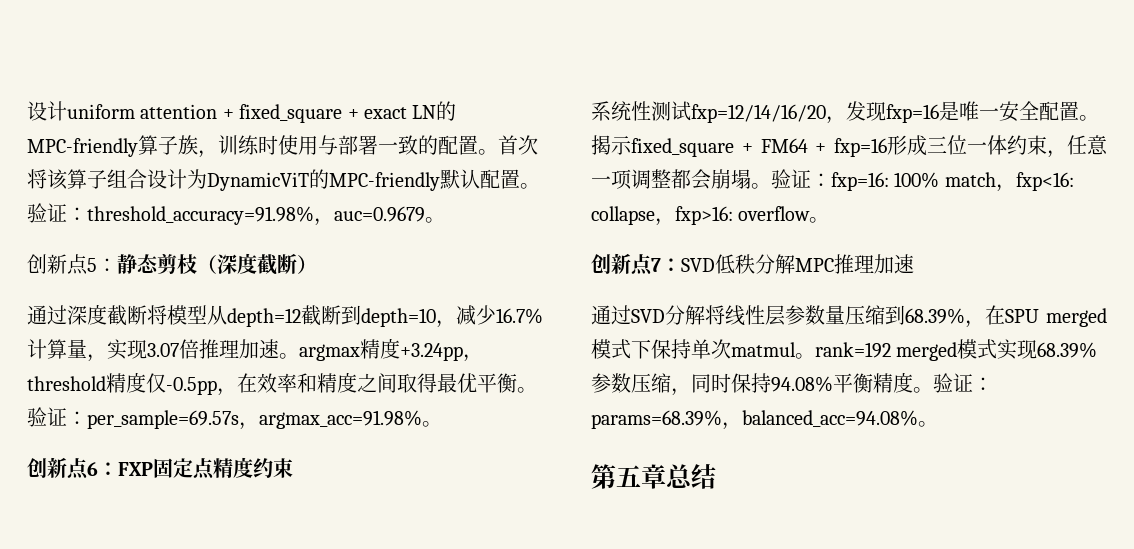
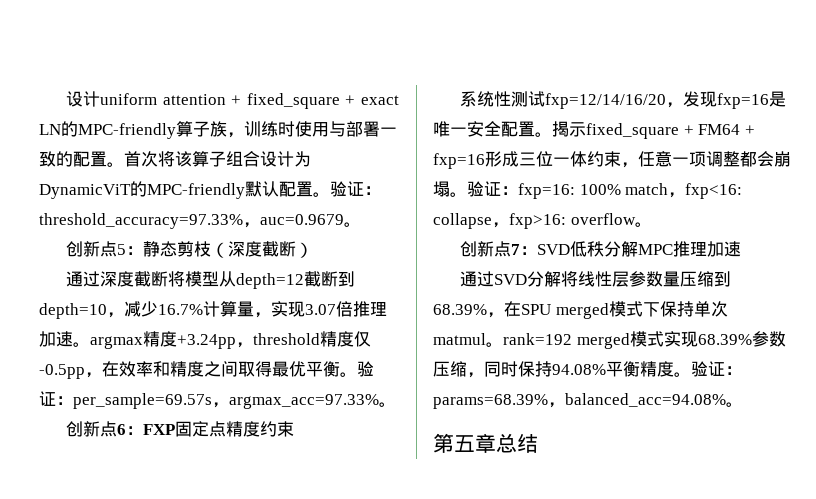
[87,206,314,225] threshold_accuracy=91.98% -> [39,213,243,229] threshold_accuracy=97.33%
[259,410,422,429] argmax_acc=91.98% -> [229,394,379,409] argmax_acc=97.33%

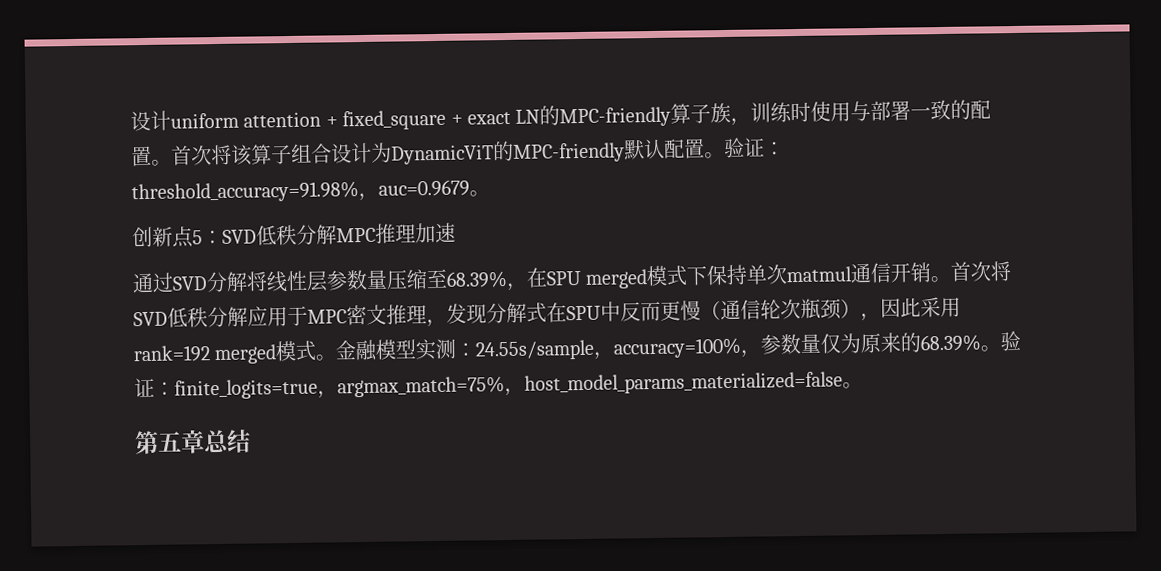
[39,213,243,229] threshold_accuracy=97.33% -> [131,181,359,204] threshold_accuracy=91.98%
[143,241,314,258] [66,271,356,289] [39,301,387,319] [39,331,371,349] [39,361,374,379] [39,391,396,409] [66,421,295,437] [460,91,787,109] [433,121,755,139] [433,151,791,169] [433,181,743,199] [433,213,652,229] [460,241,538,257] 静态剪枝（深度截断） // 通过深度截断将模型从depth=12截断到depth=10，减少16.7%计算量，实现3.07倍推理加速。argmax精度+3.24pp，threshold精度仅-0.5pp，在效率和精度之间取得最优平衡。验证：per_sample=69.57s，argmax_acc=97.33%。 // 创新点6：FXP固定点精度约束 // 系统性测试fxp=12/14/16/20，发现fxp=16是唯一安全配置。揭示fixed_square + FM64 + fxp=16形成三位一体约束，任意一项调整都会崩塌。验证：fxp=16: 100% match，fxp<16: collapse，fxp>16: overflow。 // 创新点7： -> (223, 237) none
[714,271,732,287] 到 -> [426,268,448,289] 至
[486,331,786,349] [433,361,742,378] [433,393,726,409] 。rank=192 merged模式实现68.39%参数压缩，同时保持94.08%平衡精度。验证：params=68.39%，balanced_acc=94.08% -> [850,261,1012,284] [133,297,961,328] [133,330,1022,365] [134,371,843,400] 通信开销。首次将SVD低秩分解应用于MPC密文推理，发现分解式在SPU中反而更慢（通信轮次瓶颈），因此采用rank=192 merged模式。金融模型实测：24.55s/sample，accuracy=100%，参数量仅为原来的68.39%。验证：finite_logits=true，argmax_match=75%，host_model_params_materialized=false

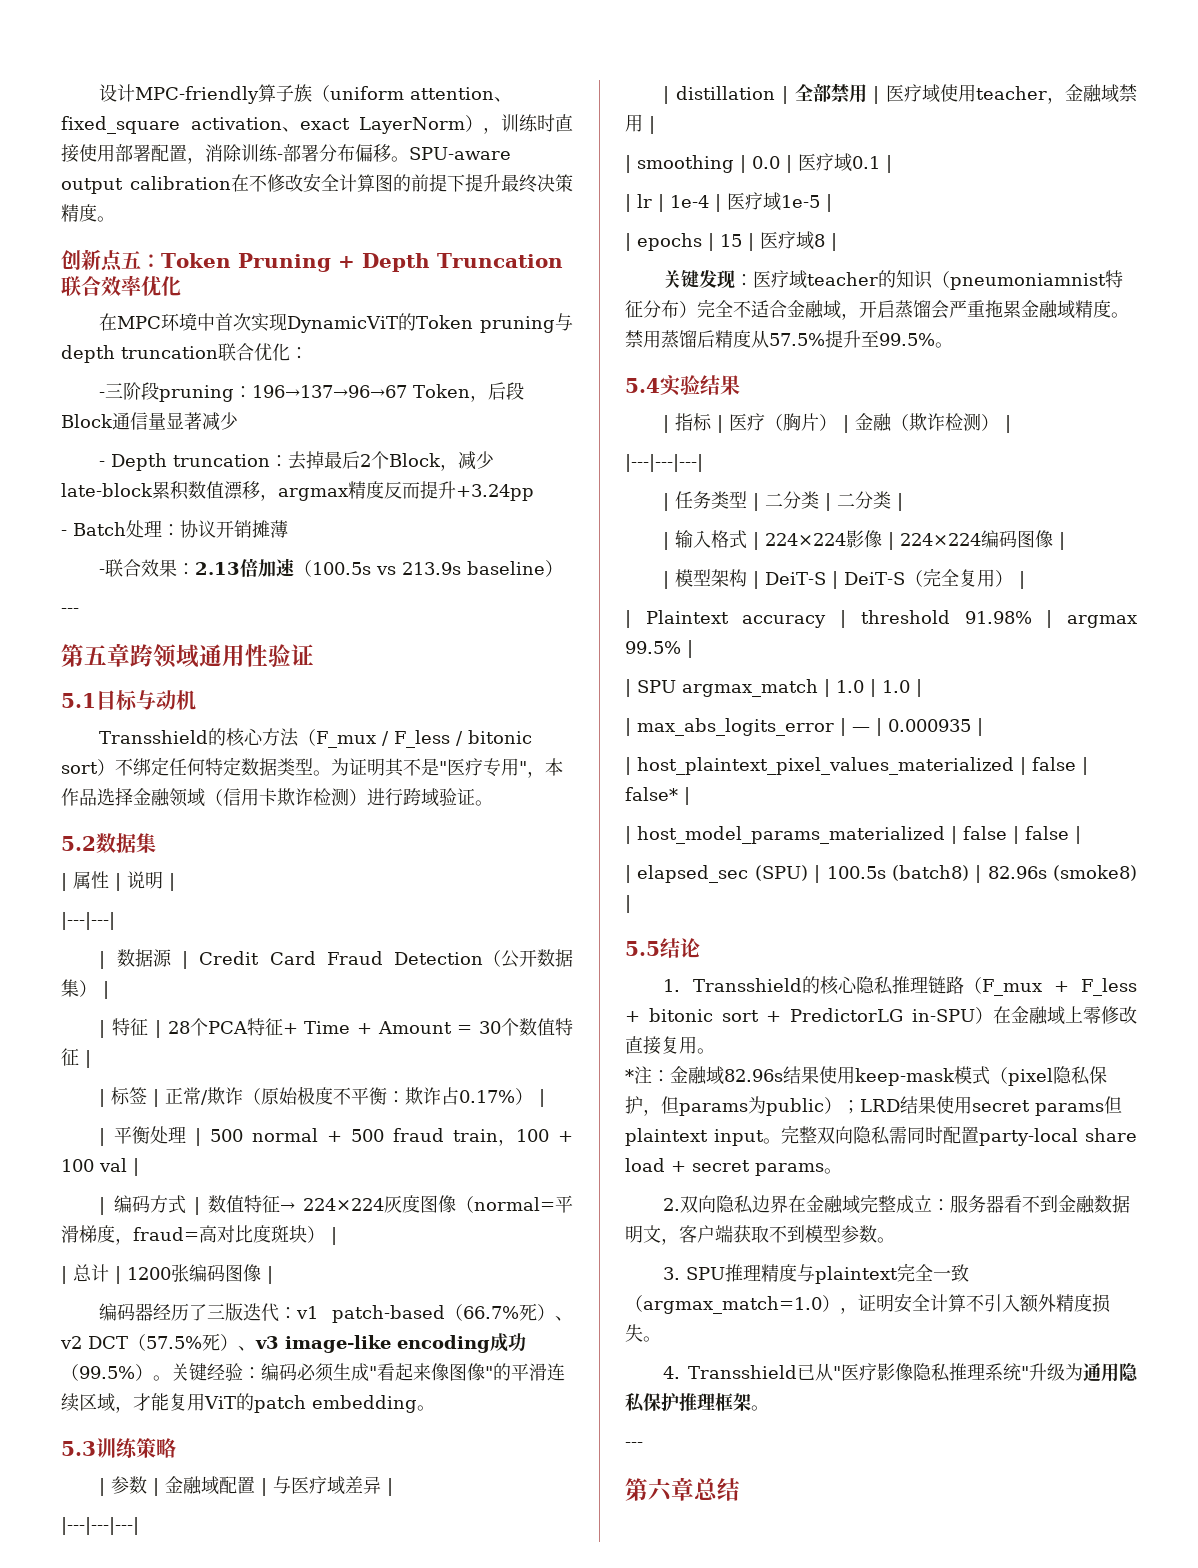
[130,99,992,132] [131,137,785,167] [131,179,490,204] [132,222,456,248] [132,261,1012,294] [133,297,961,328] [133,330,1022,365] [134,371,863,400] [134,430,182,455] 设计uniform attention + fixed_square + exact LN的MPC-friendly算子族，训练时使用与部署一致的配置。首次将该算子组合设计为DynamicViT的MPC-friendly默认配置。验证：threshold_accuracy=91.98%，auc=0.9679。 // 创新点5：SVD低秩分解MPC推理加速 // 通过SVD分解将线性层参数量压缩至68.39%，在SPU merged模式下保持单次matmul通信开销。首次将SVD低秩分解应用于MPC密文推理，发现分解式在SPU中反而更慢（通信轮次瓶颈），因此采用rank=192 merged模式。金融模型实测：24.55s/sample，accuracy=100%，参数量仅为原来的68.39%。验证：finite_logits=true，argmax_match=75%，host_model_params_materialized=false。 // 第五 -> [99,84,513,104] [61,114,573,134] [61,144,511,164] [61,173,573,194] [61,204,115,222] [61,249,563,272] [61,275,181,296] [99,313,573,333] [61,343,308,363] [99,382,525,402] [61,412,238,431] [99,451,495,471] [61,481,534,501] [61,520,288,538] [99,558,564,577] [61,608,79,614] [61,643,314,668] [61,690,196,711] [99,728,533,748] [61,757,563,778] [61,787,493,807] [61,833,156,853] [61,871,175,891] [61,912,115,930] [99,949,573,969] [61,979,109,999] [99,1018,573,1038] [61,1048,91,1068] [99,1086,546,1107] [99,1126,573,1146] [61,1158,139,1176] [99,1195,573,1215] [61,1225,337,1245] [61,1264,273,1284] [99,1303,573,1323] [60,1333,526,1353] [61,1363,565,1382] [61,1393,435,1413] [61,1438,176,1458] [99,1476,394,1496] [61,1517,139,1535] [663,83,1137,104] [625,114,655,134] [625,153,892,173] [625,192,832,212] [625,231,837,251] [663,270,1124,290] [625,299,1129,320] [625,330,953,349] [625,375,740,396] [663,413,1012,433] [625,454,703,472] [663,491,904,511] [663,530,1066,550] [663,568,1026,589] [625,610,1137,628] [625,640,693,658] [625,679,922,697] [625,718,983,736] [625,757,1088,775] [625,787,690,805] [625,826,1081,844] [625,865,1137,883] [625,895,631,913] [625,938,700,958] [663,976,1137,996] [625,1006,1137,1025] [625,1036,715,1055] [625,1066,1107,1086] [625,1096,1122,1116] [625,1125,1137,1146] [625,1158,842,1176] [663,1194,1131,1214] [625,1225,895,1245] [663,1263,970,1284] [625,1293,1110,1314] [625,1324,661,1342] [663,1363,1139,1382] [625,1392,769,1413] [625,1442,643,1448] [625,1478,673,1502] 设计MPC-friendly算子族（uniform attention、fixed_square activation、exact LayerNorm），训练时直接使用部署配置，消除训练-部署分布偏移。SPU-aware output calibration在不修改安全计算图的前提下提升最终决策精度。 // 创新点五：Token Pruning + Depth Truncation联合效率优化 // 在MPC环境中首次实现DynamicViT的Token pruning与depth truncation联合优化： // -三阶段pruning：196→137→96→67 Token，后段Block通信量显著减少 // - Depth truncation：去掉最后2个Block，减少late-block累积数值漂移，argmax精度反而提升+3.24pp // - Batch处理：协议开销摊薄 // -联合效果：2.13倍加速（100.5s vs 213.9s baseline） // --- // 第五章跨领域通用性验证 // 5.1目标与动机 // Transshield的核心方法（F_mux / F_less / bitonic sort）不绑定任何特定数据类型。为证明其不是"医疗专用"，本作品选择金融领域（信用卡欺诈检测）进行跨域验证。 // 5.2数据集 // | 属性 | 说明 | // |---|---| // | 数据源 | Credit Card Fraud Detection（公开数据集） | // | 特征 | 28个PCA特征+ Time + Amount = 30个数值特征 | // | 标签 | 正常/欺诈（原始极度不平衡：欺诈占0.17%） | // | 平衡处理 | 500 normal + 500 fraud train，100 + 100 val | // | 编码方式 | 数值特征→ 224×224灰度图像（normal=平滑梯度，fraud=高对比度斑块） | // | 总计 | 1200张编码图像 | // 编码器经历了三版迭代：v1 patch-based（66.7%死）、v2 DCT（57.5%死）、v3 image-like encoding成功（99.5%）。关键经验：编码必须生成"看起来像图像"的平滑连续区域，才能复用ViT的patch embedding。 // 5.3训练策略 // | 参数 | 金融域配置 | 与医疗域差异 | // |---|---|---| // | distillation | 全部禁用 | 医疗域使用teacher，金融域禁用 | // | smoothing | 0.0 | 医疗域0.1 | // | lr | 1e-4 | 医疗域1e-5 | // | epochs | 15 | 医疗域8 | // 关键发现：医疗域teacher的知识（pneumoniamnist特征分布）完全不适合金融域，开启蒸馏会严重拖累金融域精度。禁用蒸馏后精度从57.5%提升至99.5%。 // 5.4实验结果 // | 指标 | 医疗（胸片） | 金融（欺诈检测） | // |---|---|---| // | 任务类型 | 二分类 | 二分类 | // | 输入格式 | 224×224影像 | 224×224编码图像 | // | 模型架构 | DeiT-S | DeiT-S（完全复用） | // | Plaintext accuracy | threshold 91.98% | argmax 99.5% | // | SPU argmax_match | 1.0 | 1.0 | // | max_abs_logits_error | — | 0.000935 | // | host_plaintext_pixel_values_materialized | false | false* | // | host_model_params_materialized | false | false | // | elapsed_sec (SPU) | 100.5s (batch8) | 82.96s (smoke8) | // 5.5结论 // 1. Transshield的核心隐私推理链路（F_mux + F_less + bitonic sort + PredictorLG in-SPU）在金融域上零修改直接复用。 // *注：金融域82.96s结果使用keep-mask模式（pixel隐私保护，但params为public）；LRD结果使用secret params但plaintext input。完整双向隐私需同时配置party-local share load + secret params。 // 2.双向隐私边界在金融域完整成立：服务器看不到金融数据明文，客户端获取不到模型参数。 // 3. SPU推理精度与plaintext完全一致（argmax_match=1.0），证明安全计算不引入额外精度损失。 // 4. Transshield已从"医疗影像隐私推理系统"升级为通用隐私保护推理框架。 // --- // 第六

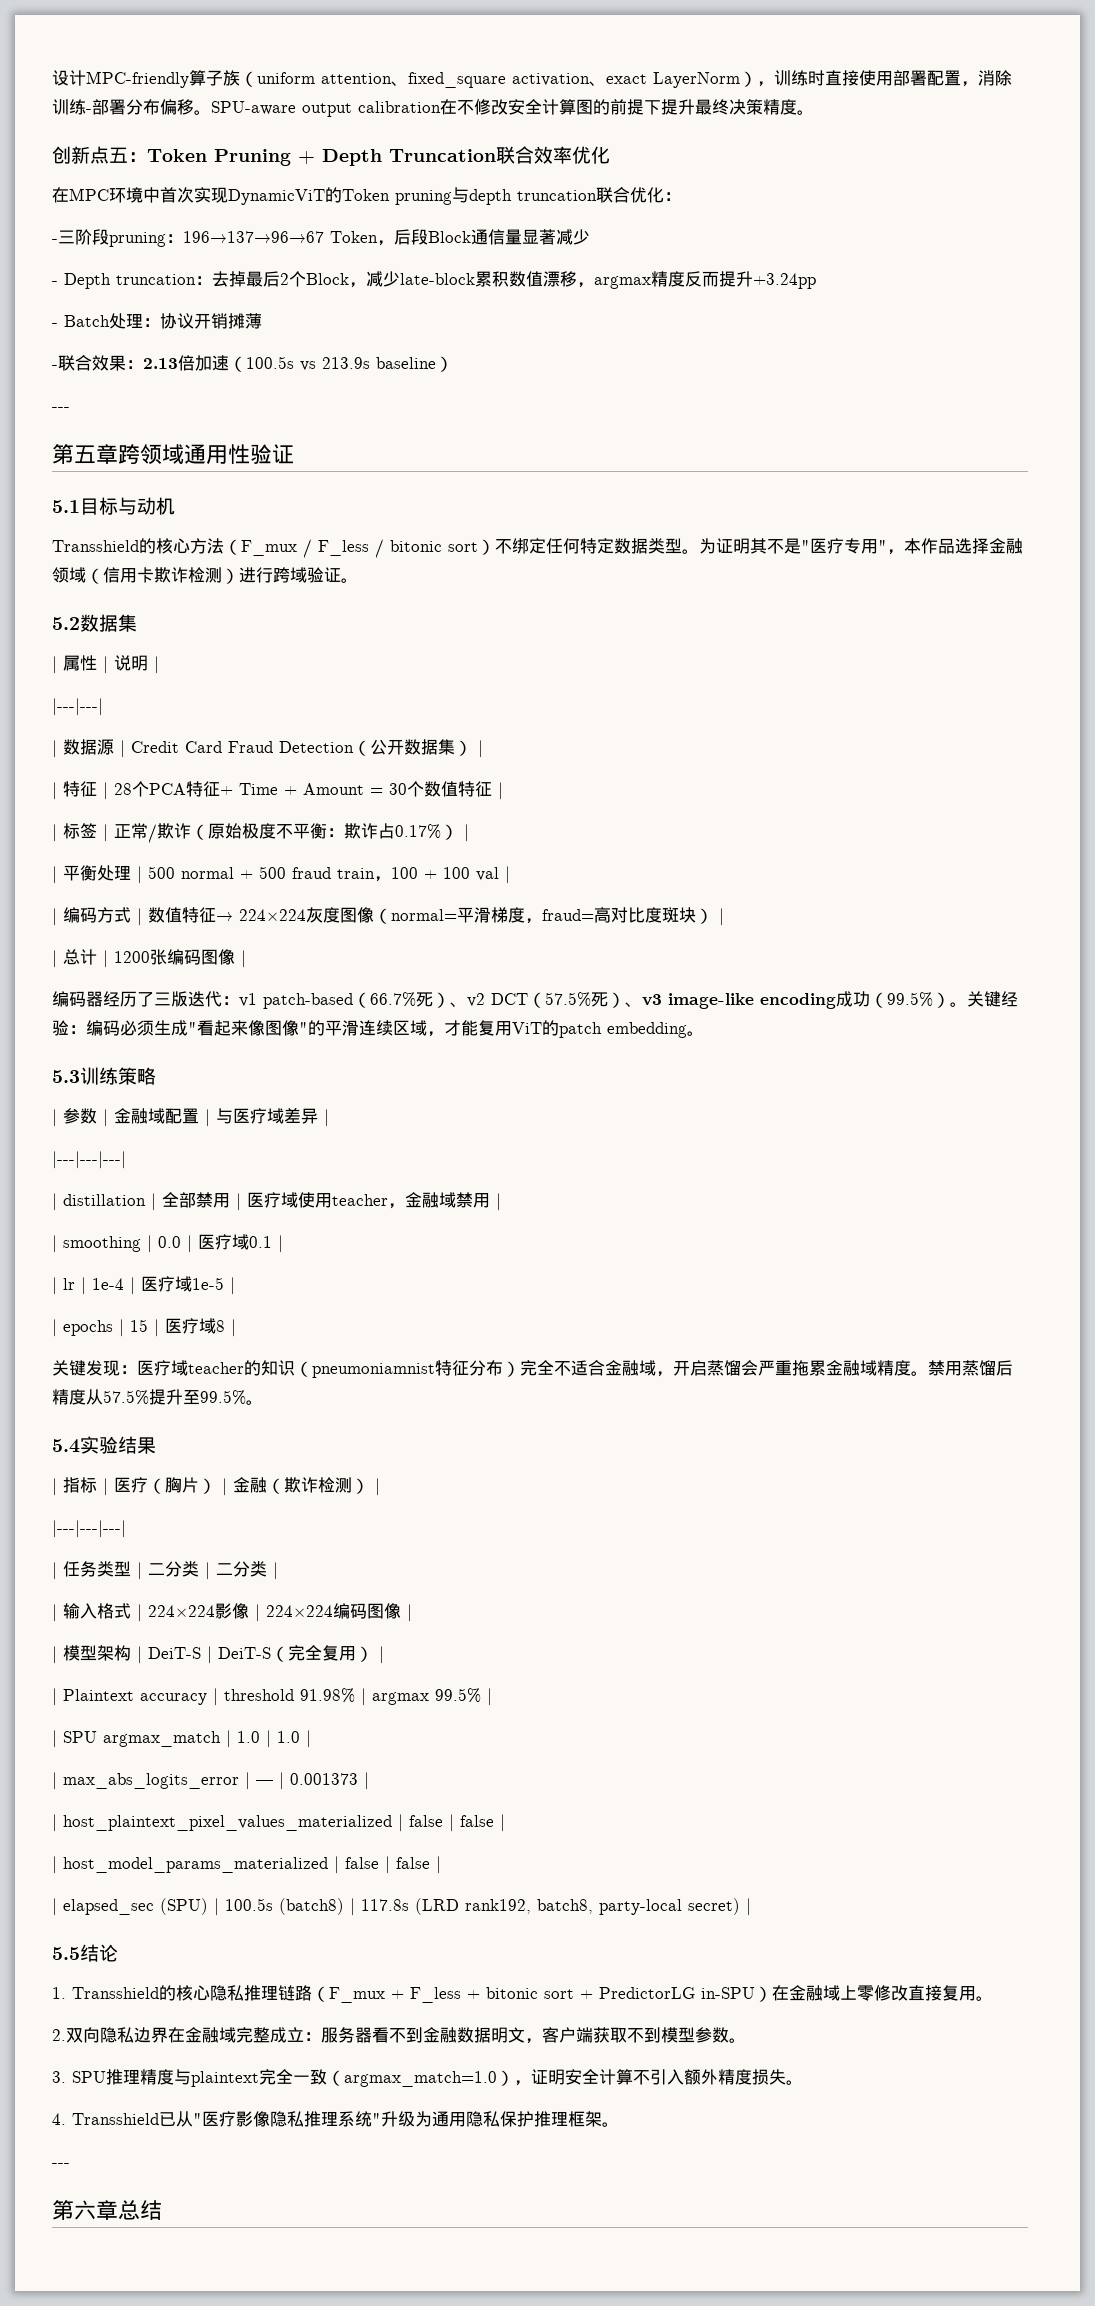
[888,719,971,732] 0.000935 -> [290,1773,358,1785] 0.001373
[625,787,678,801] false* -> [460,1815,494,1827] false
[987,865,1137,881] 82.96s (smoke8) -> [361,1898,740,1915] 117.8s (LRD rank192, batch8, party-local secret)
[625,1066,1107,1086] [625,1096,1122,1116] [625,1125,1137,1146] [625,1158,842,1176] // *注：金融域82.96s结果使用keep-mask模式（pixel隐私保护，但params为public）；LRD结果使用secret params但plaintext input。完整双向隐私需同时配置party-local share load + secret params。 -> (993, 1998) none

